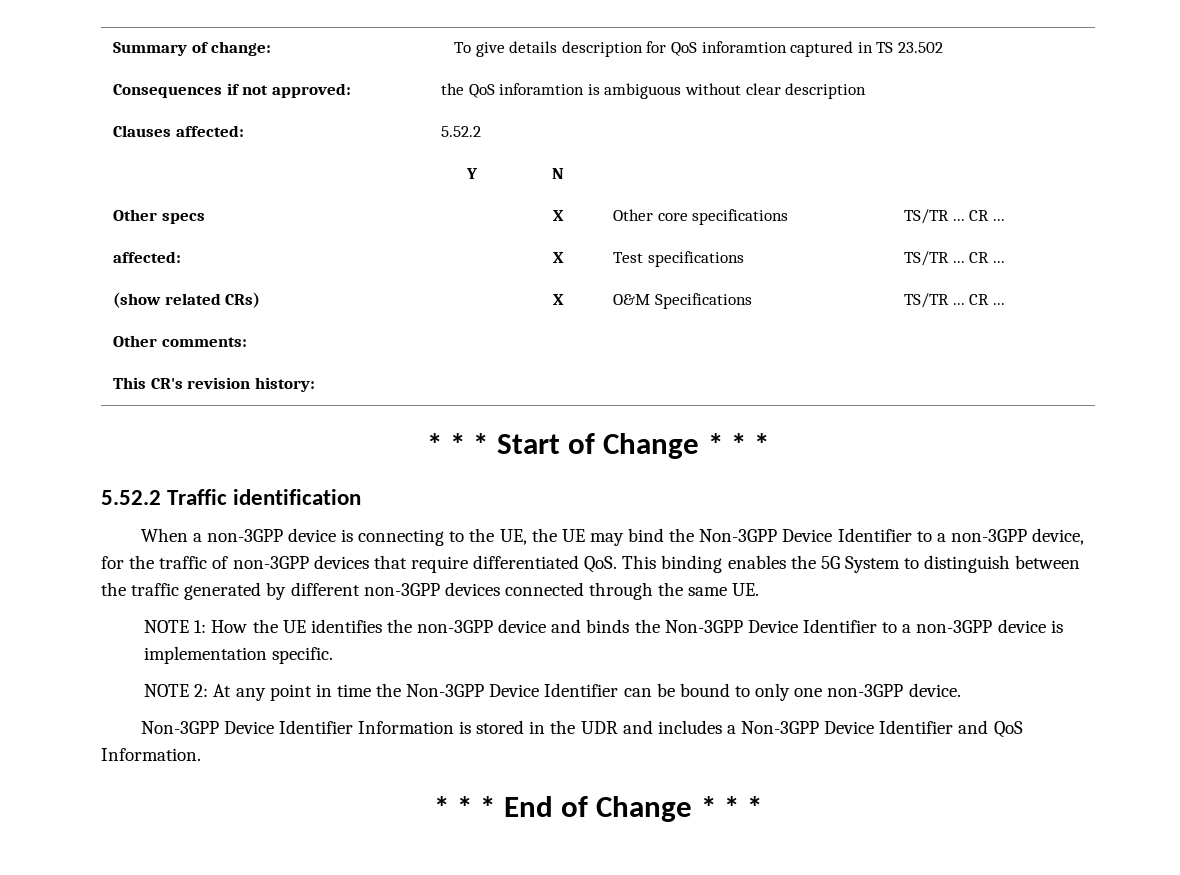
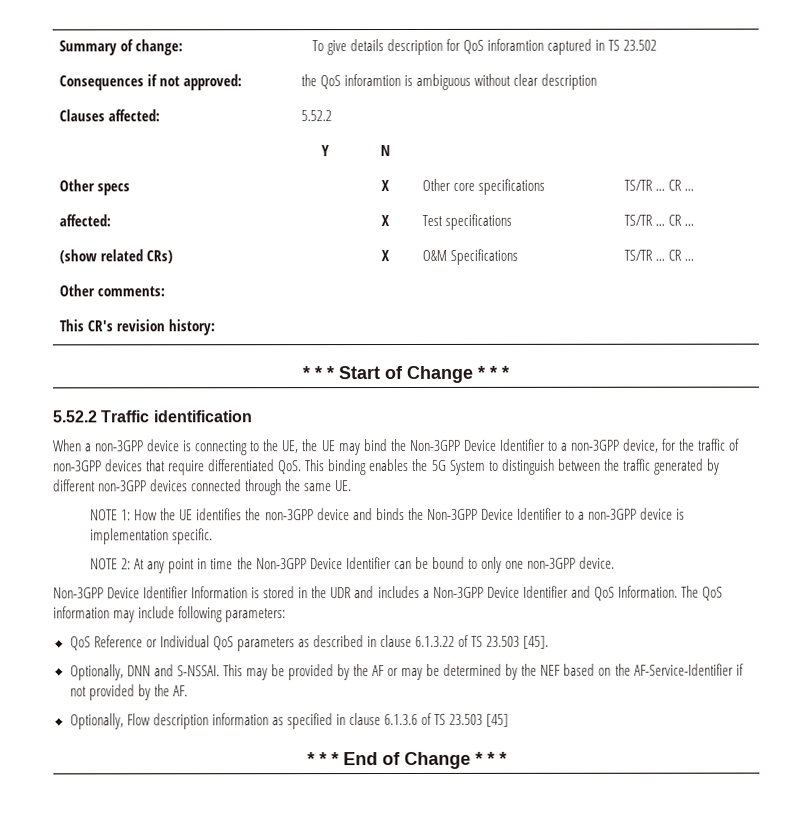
(201, 754) none -> [680,585,723,601] [53,606,287,623] [69,634,550,652] [69,663,744,681] [69,684,188,701] [69,712,510,730] The QoS information may include following parameters: // QoS Reference or Individual QoS parameters as described in clause 6.1.3.22 of TS 23.503 [45]. // Optionally, DNN and S-NSSAI. This may be provided by the AF or may be determined by the NEF based on the AF-Service-Identifier if not provided by the AF. // Optionally, Flow description information as specified in clause 6.1.3.6 of TS 23.503 [45]

